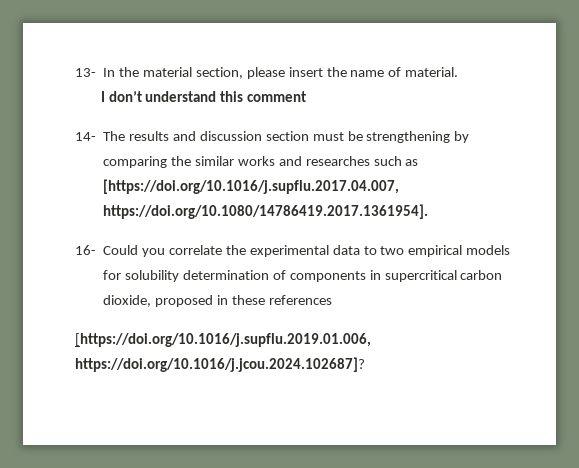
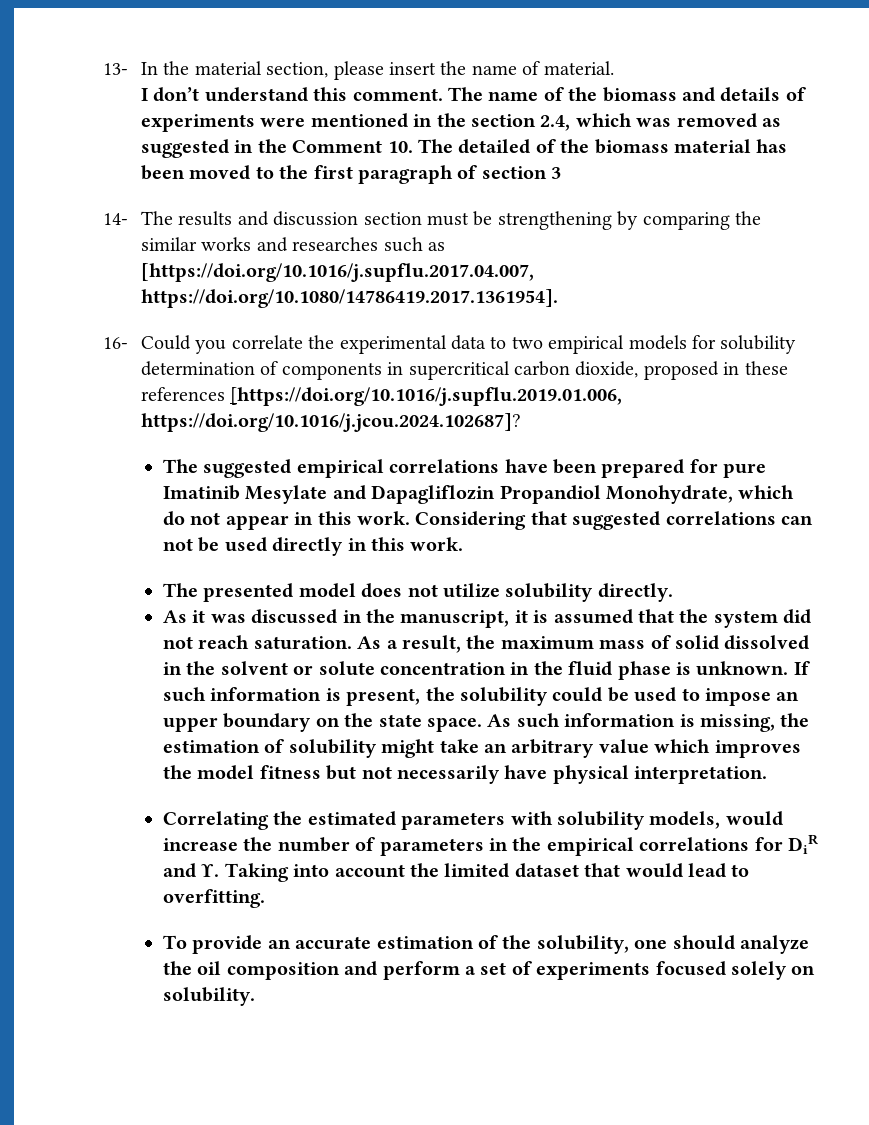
[247,91,307,102] comment -> [352,87,806,102] [141,113,782,132] [141,139,788,158] [141,165,562,184] comment. The name of the biomass and details of experiments were mentioned in the section 2.4, which was removed as suggested in the Comment 10. The detailed of the biomass material has been moved to the first paragraph of section 3
(332, 300) // -> (226, 394) none
(365, 364) none -> [163,459,767,478] [163,485,795,504] [163,511,814,530] [163,537,464,556] [163,583,673,602] [163,609,812,628] [163,635,810,653] [163,661,810,680] [163,687,800,706] [163,713,810,732] [163,739,801,758] [163,765,768,784] [163,811,783,830] [163,834,819,856] [163,863,750,882] [163,889,266,908] [163,935,810,954] [163,961,816,980] [163,987,256,1006] // The suggested empirical correlations have been prepared for pure Imatinib Mesylate and Dapagliflozin Propandiol Monohydrate, which do not appear in this work. Considering that suggested correlations can not be used directly in this work. // The presented model does not utilize solubility directly. // As it was discussed in the manuscript, it is assumed that the system did not reach saturation. As a result, the maximum mass of solid dissolved in the solvent or solute concentration in the fluid phase is unknown. If such information is present, the solubility could be used to impose an upper boundary on the state space. As such information is missing, the estimation of solubility might take an arbitrary value which improves the model fitness but not necessarily have physical interpretation. // Correlating the estimated parameters with solubility models, would increase the number of parameters in the empirical correlations for DiR and ϒ. Taking into account the limited dataset that would lead to overfitting. // To provide an accurate estimation of the solubility, one should analyze the oil composition and perform a set of experiments focused solely on solubility.

